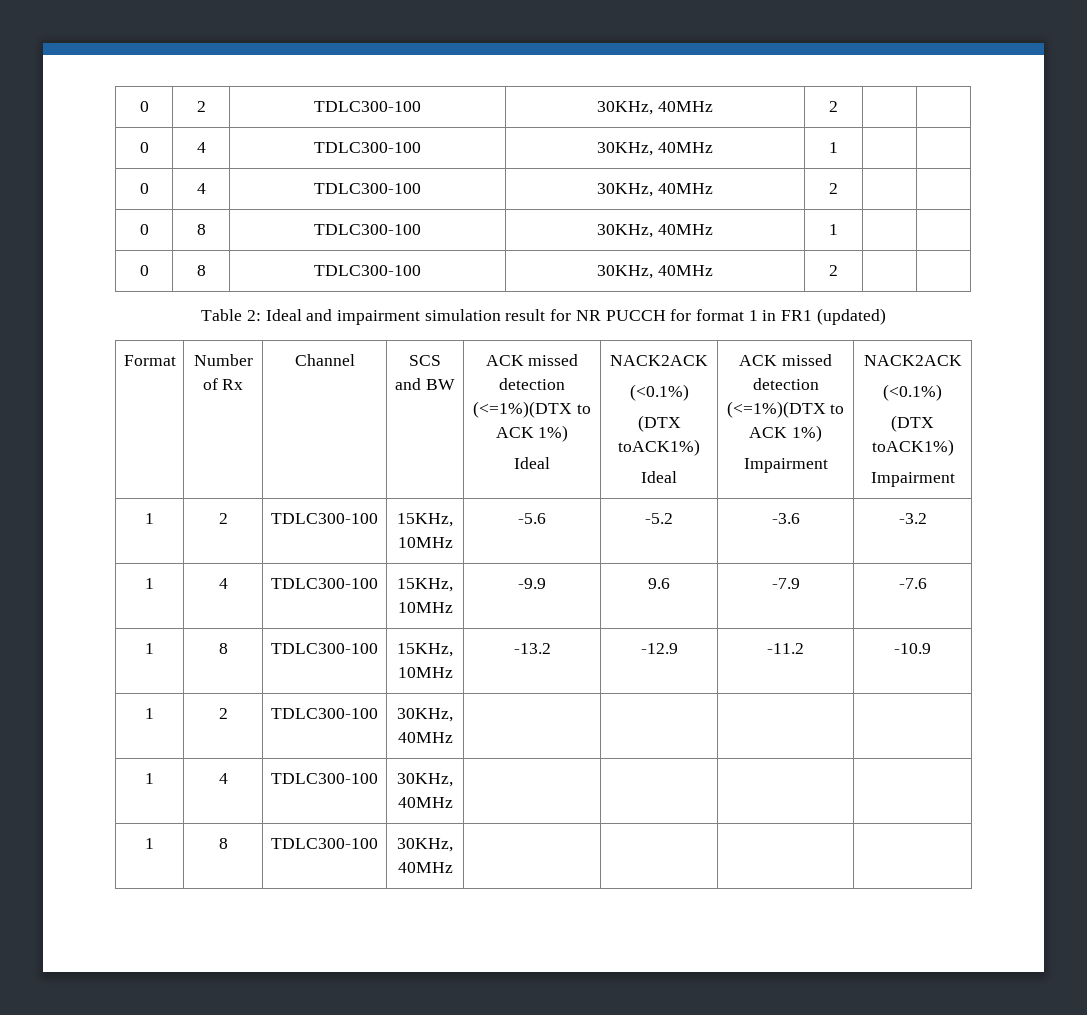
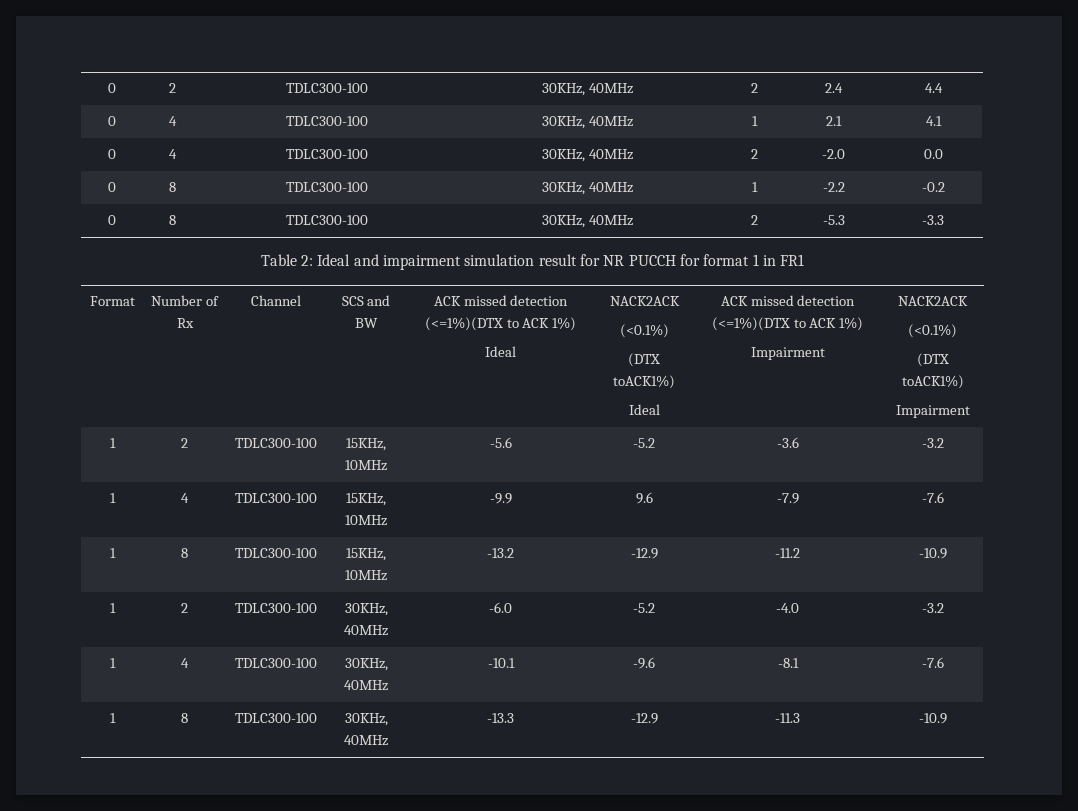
(838, 106) | -> [825,83,843,93] [924,83,943,93] 2.4 | 4.4
(838, 147) | -> [826,116,842,126] [925,116,942,126] 2.1 | 4.1
(838, 188) | -> [822,149,845,159] [923,149,943,159] -2.0 | 0.0
(838, 229) | -> [822,182,845,192] [921,182,945,192] -2.2 | -0.2
(838, 270) | -> [822,215,845,225] [922,215,944,225] -5.3 | -3.3
[816,308,886,325] (updated) -> (805, 260) none
(453, 737) | | | -> [489,602,512,613] [633,603,655,613] [776,603,799,613] [921,603,944,613] -6.0 | -5.2 | -4.0 | -3.2
(453, 802) | | | -> [487,658,515,668] [633,657,655,669] [777,658,799,668] [921,657,944,668] -10.1 | -9.6 | -8.1 | -7.6
(453, 867) | | | -> [487,713,514,723] [630,713,658,724] [775,713,800,723] [918,713,947,724] -13.3 | -12.9 | -11.3 | -10.9

